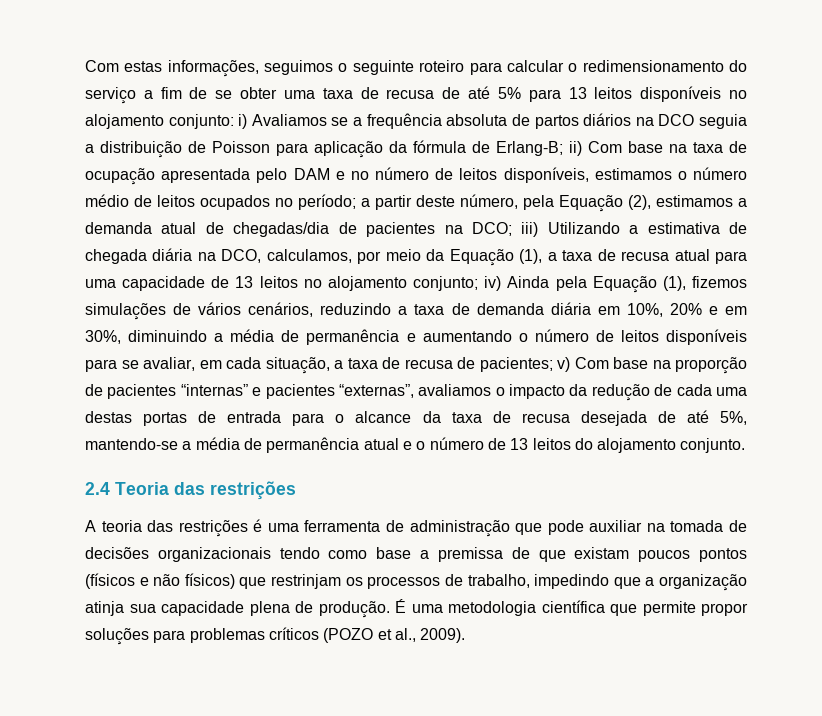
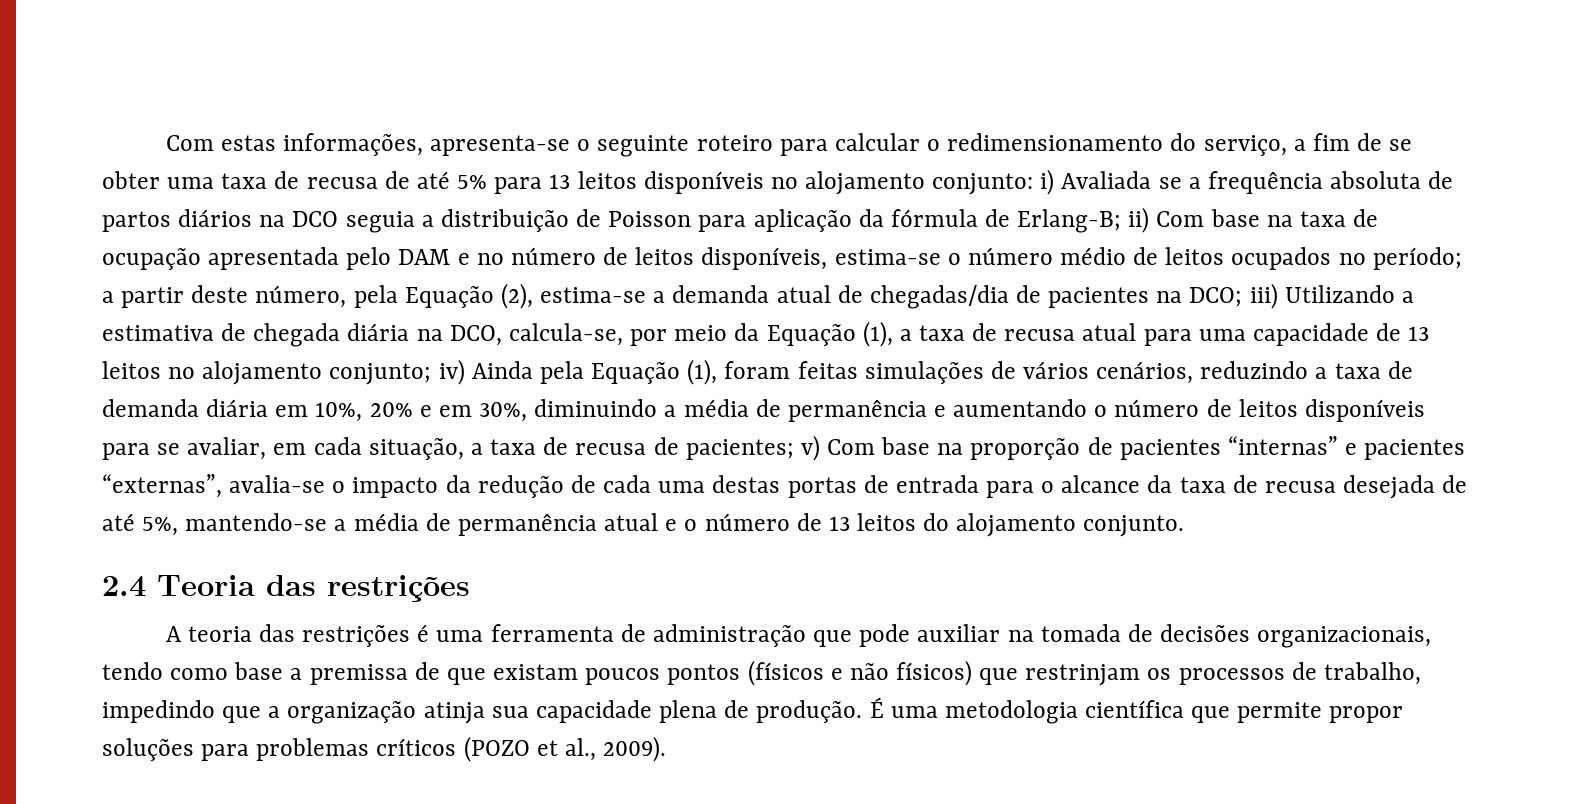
[264,60,334,75] seguimos -> [430,135,571,156] apresenta-se
[85,87,136,104] serviço -> [1203,135,1287,156] serviço,
[251,114,327,126] Avaliamos -> [1061,171,1152,189] Avaliada
[594,168,672,180] estimamos -> [834,249,941,265] estima-se
[656,195,733,207] estimamos -> [540,287,647,303] estima-se
[266,249,352,263] calculamos, -> [508,323,623,346] calcula-se,
[692,276,747,288] fizemos -> [724,361,858,379] foram feitas
[418,384,492,396] avaliamos -> [229,475,326,493] avalia-se
[157,547,271,562] organizacionais -> [1257,626,1432,648] organizacionais,

